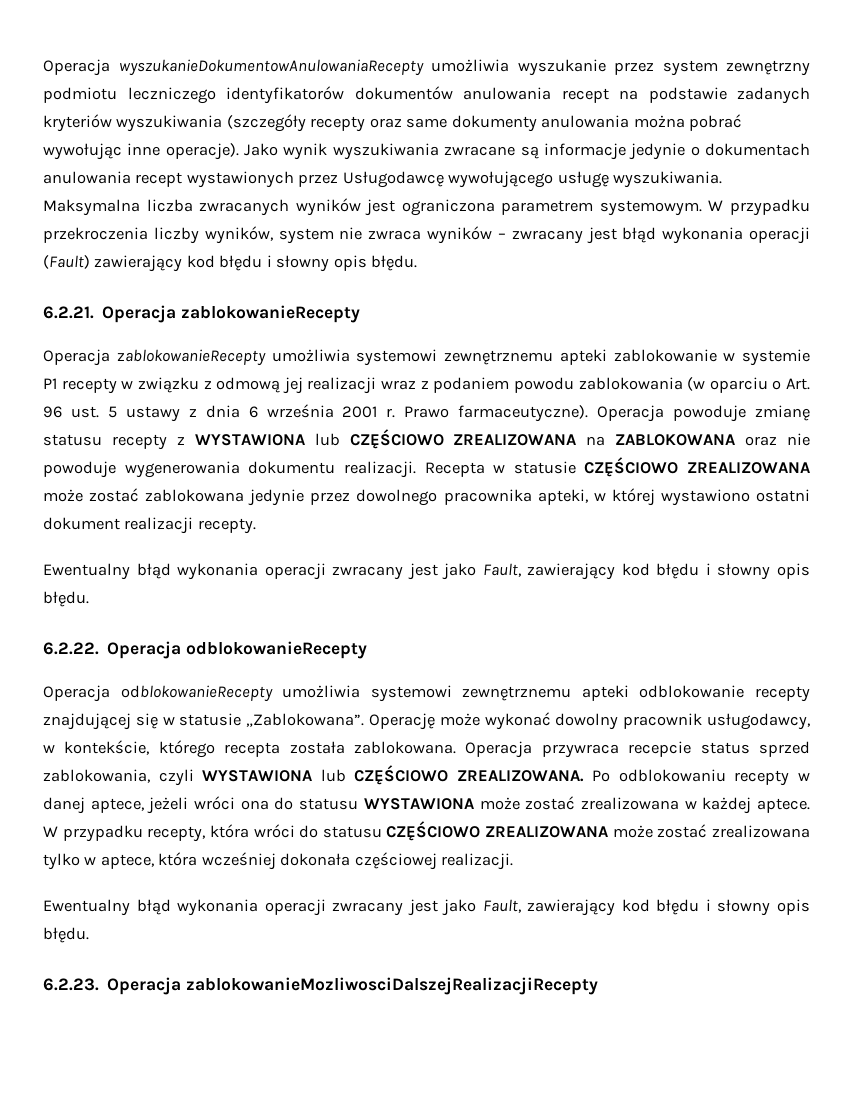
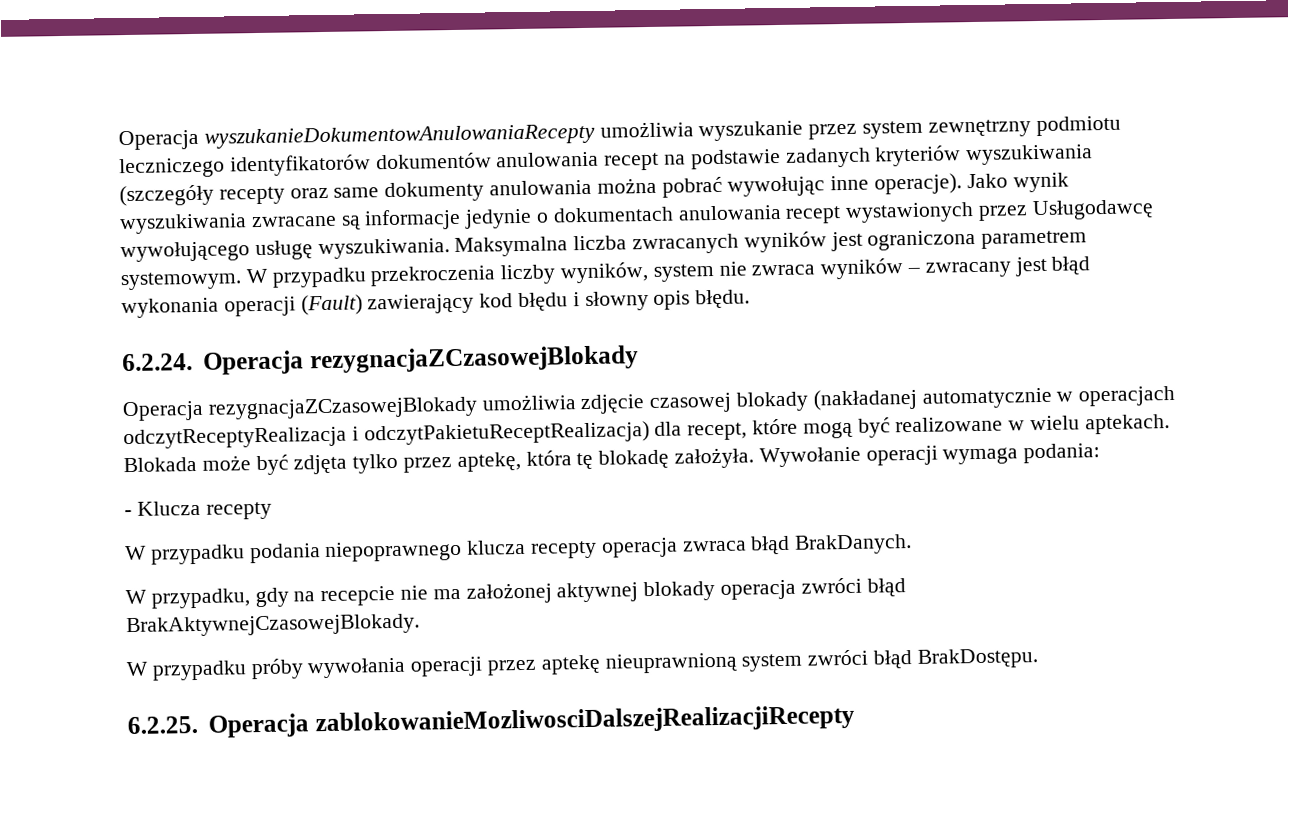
[43,305,360,323] [43,349,810,366] [43,377,810,394] [43,404,811,422] [43,429,810,450] [43,457,810,478] [43,488,810,506] [43,517,256,534] [43,563,811,580] [43,591,89,607] [43,641,367,659] [43,685,810,702] [43,712,810,730] [43,740,810,758] [43,765,810,786] [43,796,811,814] [43,821,810,842] [43,852,514,870] [43,899,811,916] [43,927,89,943] [43,978,99,991] 6.2.21. Operacja zablokowanieRecepty // Operacja zablokowanieRecepty umożliwia systemowi zewnętrznemu apteki zablokowanie w systemie P1 recepty w związku z odmową jej realizacji wraz z podaniem powodu zablokowania (w oparciu o Art. 96 ust. 5 ustawy z dnia 6 września 2001 r. Prawo farmaceutyczne). Operacja powoduje zmianę statusu recepty z WYSTAWIONA lub CZĘŚCIOWO ZREALIZOWANA na ZABLOKOWANA oraz nie powoduje wygenerowania dokumentu realizacji. Recepta w statusie CZĘŚCIOWO ZREALIZOWANA może zostać zablokowana jedynie przez dowolnego pracownika apteki, w której wystawiono ostatni dokument realizacji recepty. // Ewentualny błąd wykonania operacji zwracany jest jako Fault, zawierający kod błędu i słowny opis błędu. // 6.2.22. Operacja odblokowanieRecepty // Operacja odblokowanieRecepty umożliwia systemowi zewnętrznemu apteki odblokowanie recepty znajdującej się w statusie „Zablokowana”. Operację może wykonać dowolny pracownik usługodawcy, w kontekście, którego recepta została zablokowana. Operacja przywraca recepcie status sprzed zablokowania, czyli WYSTAWIONA lub CZĘŚCIOWO ZREALIZOWANA. Po odblokowaniu recepty w danej aptece, jeżeli wróci ona do statusu WYSTAWIONA może zostać zrealizowana w każdej aptece. W przypadku recepty, która wróci do statusu CZĘŚCIOWO ZREALIZOWANA może zostać zrealizowana tylko w aptece, która wcześniej dokonała częściowej realizacji. // Ewentualny błąd wykonania operacji zwracany jest jako Fault, zawierający kod błędu i słowny opis błędu. // 6.2.23. -> [122,345,639,375] [122,385,1176,422] [123,414,1170,450] [123,443,1101,476] [124,500,272,520] [125,533,913,565] [125,577,906,609] [126,613,420,638] [126,648,1038,681] [127,715,198,735] 6.2.24. Operacja rezygnacjaZCzasowejBlokady // Operacja rezygnacjaZCzasowejBlokady umożliwia zdjęcie czasowej blokady (nakładanej automatycznie w operacjach odczytReceptyRealizacja i odczytPakietuReceptRealizacja) dla recept, które mogą być realizowane w wielu aptekach. Blokada może być zdjęta tylko przez aptekę, która tę blokadę założyła. Wywołanie operacji wymaga podania: // - Klucza recepty // W przypadku podania niepoprawnego klucza recepty operacja zwraca błąd BrakDanych. // W przypadku, gdy na recepcie nie ma założonej aktywnej blokady operacja zwróci błąd BrakAktywnejCzasowejBlokady. // W przypadku próby wywołania operacji przez aptekę nieuprawnioną system zwróci błąd BrakDostępu. // 6.2.25.

